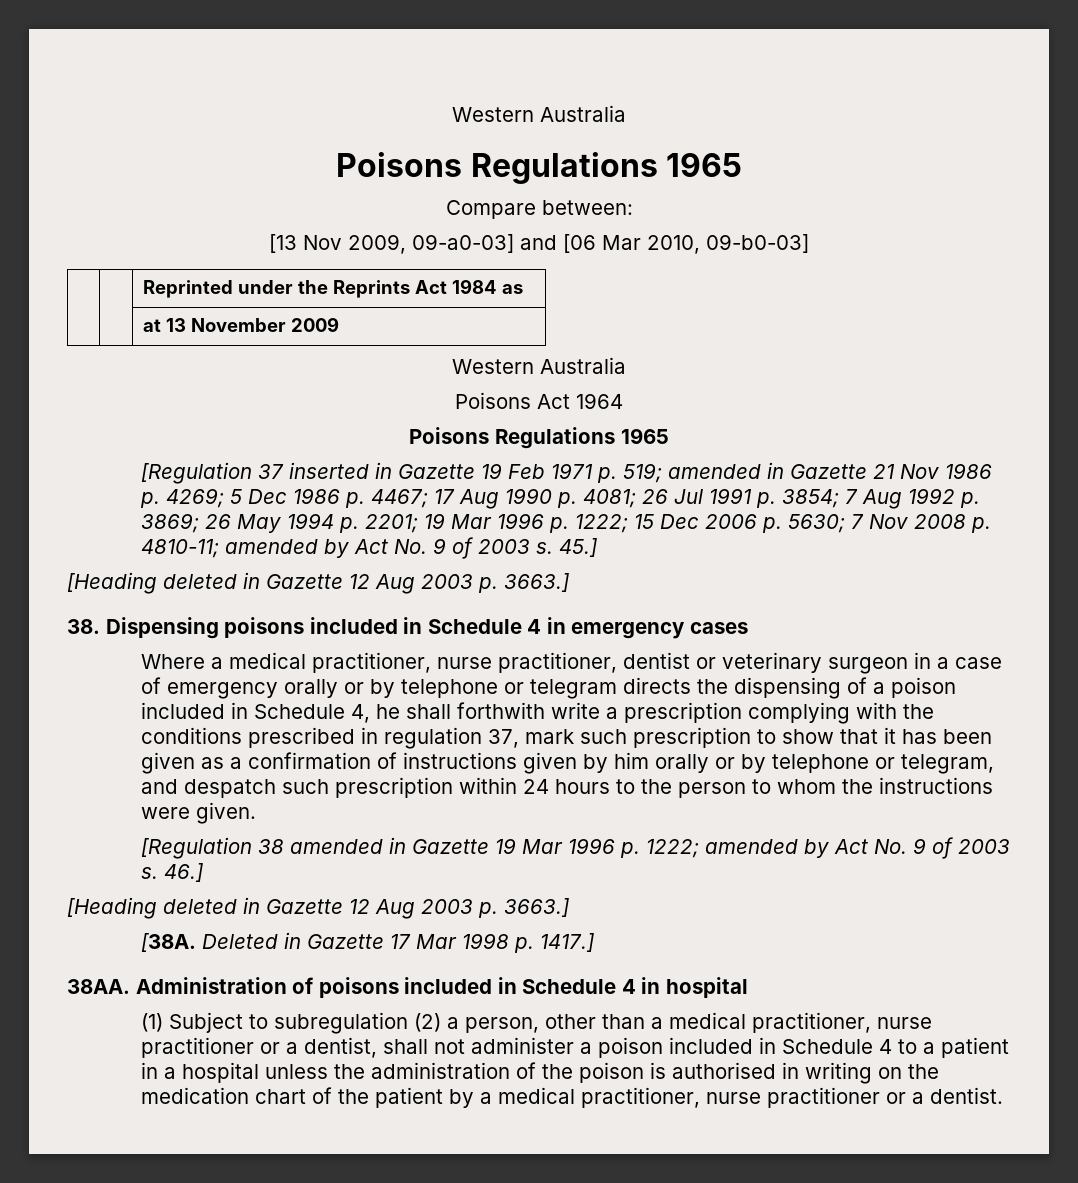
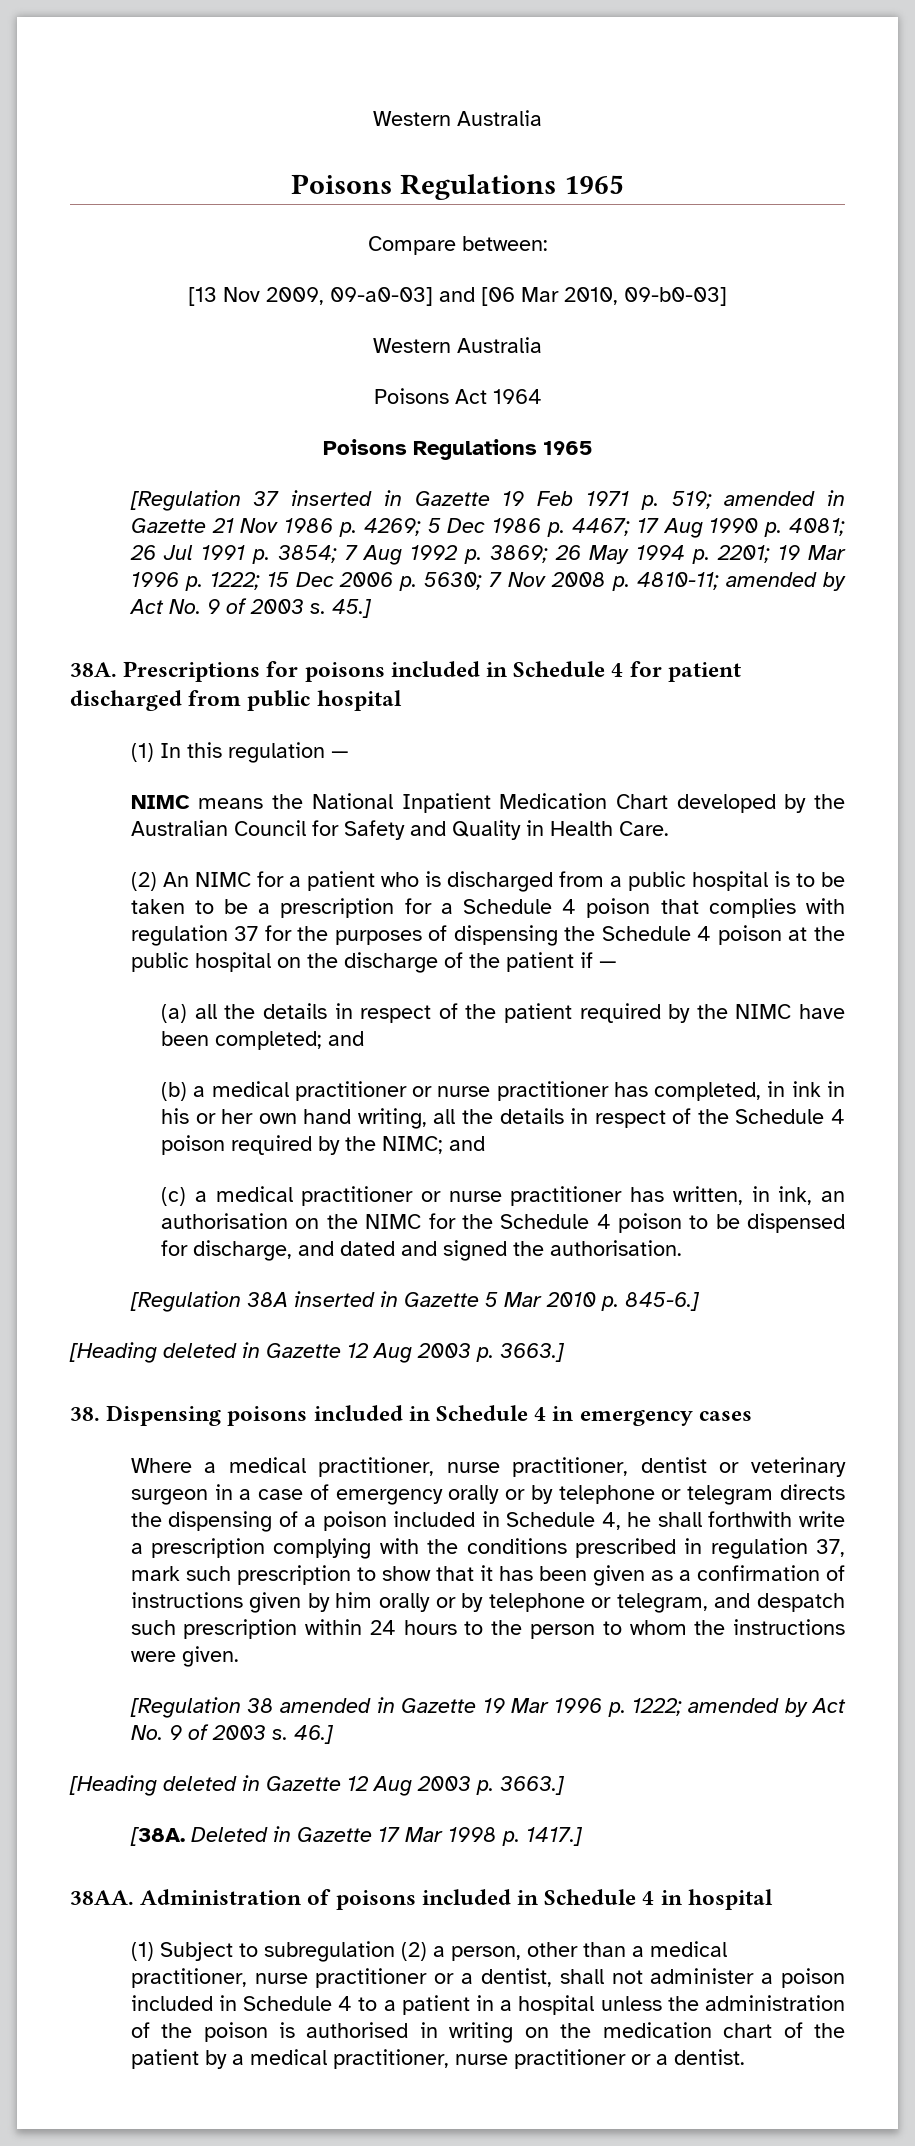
[143,279,524,298] [143,317,340,332] // | | Reprinted under the Reprints Act 1984 as // | | at 13 November 2009 -> (727, 296) none
(598, 547) none -> [70,661,741,682] [70,690,402,711] [130,742,349,763] [130,793,845,813] [130,820,669,840] [130,871,846,892] [130,898,845,918] [130,925,846,946] [130,952,617,973] [161,1003,845,1023] [161,1031,365,1050] [161,1081,845,1101] [161,1108,846,1129] [161,1135,486,1155] [161,1186,845,1206] [161,1213,845,1233] [161,1240,683,1261] [129,1291,700,1312] // 38A. Prescriptions for poisons included in Schedule 4 for patient discharged from public hospital // (1) In this regulation — // NIMC means the National Inpatient Medication Chart developed by the Australian Council for Safety and Quality in Health Care. // (2) An NIMC for a patient who is discharged from a public hospital is to be taken to be a prescription for a Schedule 4 poison that complies with regulation 37 for the purposes of dispensing the Schedule 4 poison at the public hospital on the discharge of the patient if — // (a) all the details in respect of the patient required by the NIMC have been completed; and // (b) a medical practitioner or nurse practitioner has completed, in ink in his or her own hand writing, all the details in respect of the Schedule 4 poison required by the NIMC; and // (c) a medical practitioner or nurse practitioner has written, in ink, an authorisation on the NIMC for the Schedule 4 poison to be dispensed for discharge, and dated and signed the authorisation. // [Regulation 38A inserted in Gazette 5 Mar 2010 p. 845-6.]

